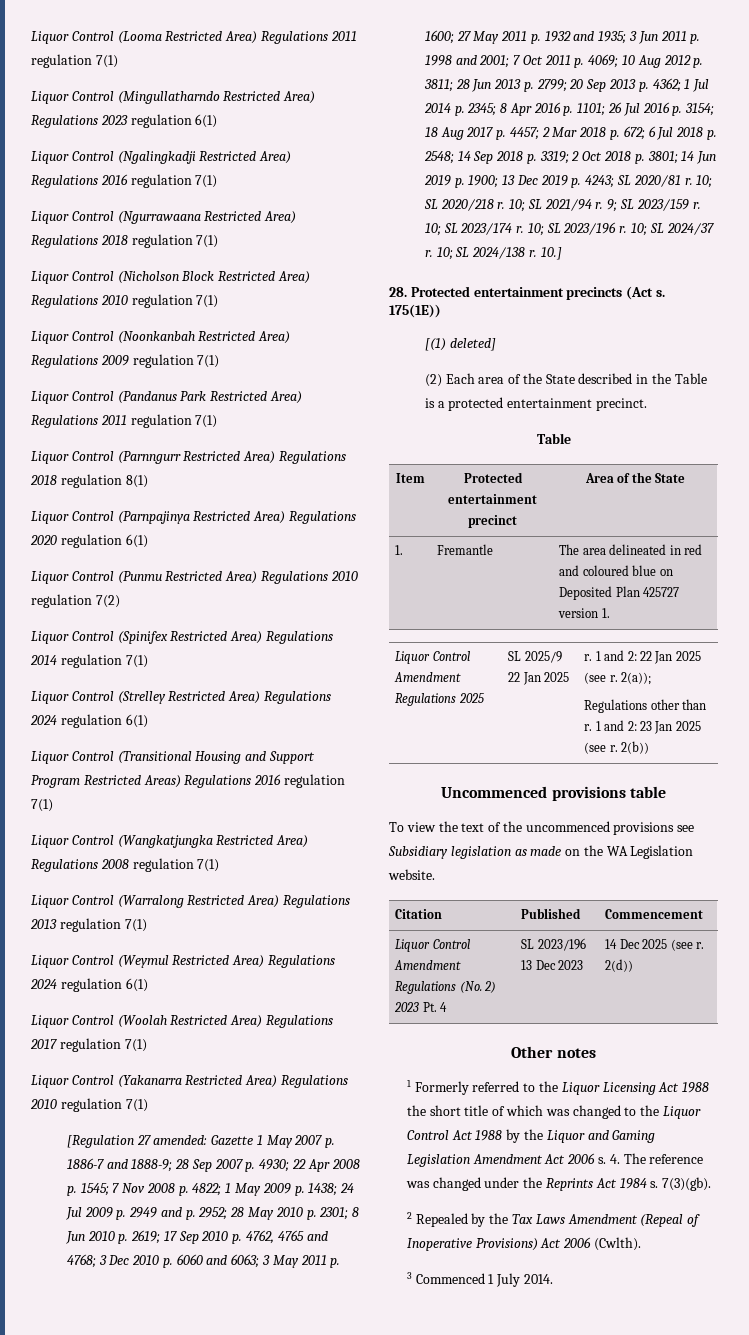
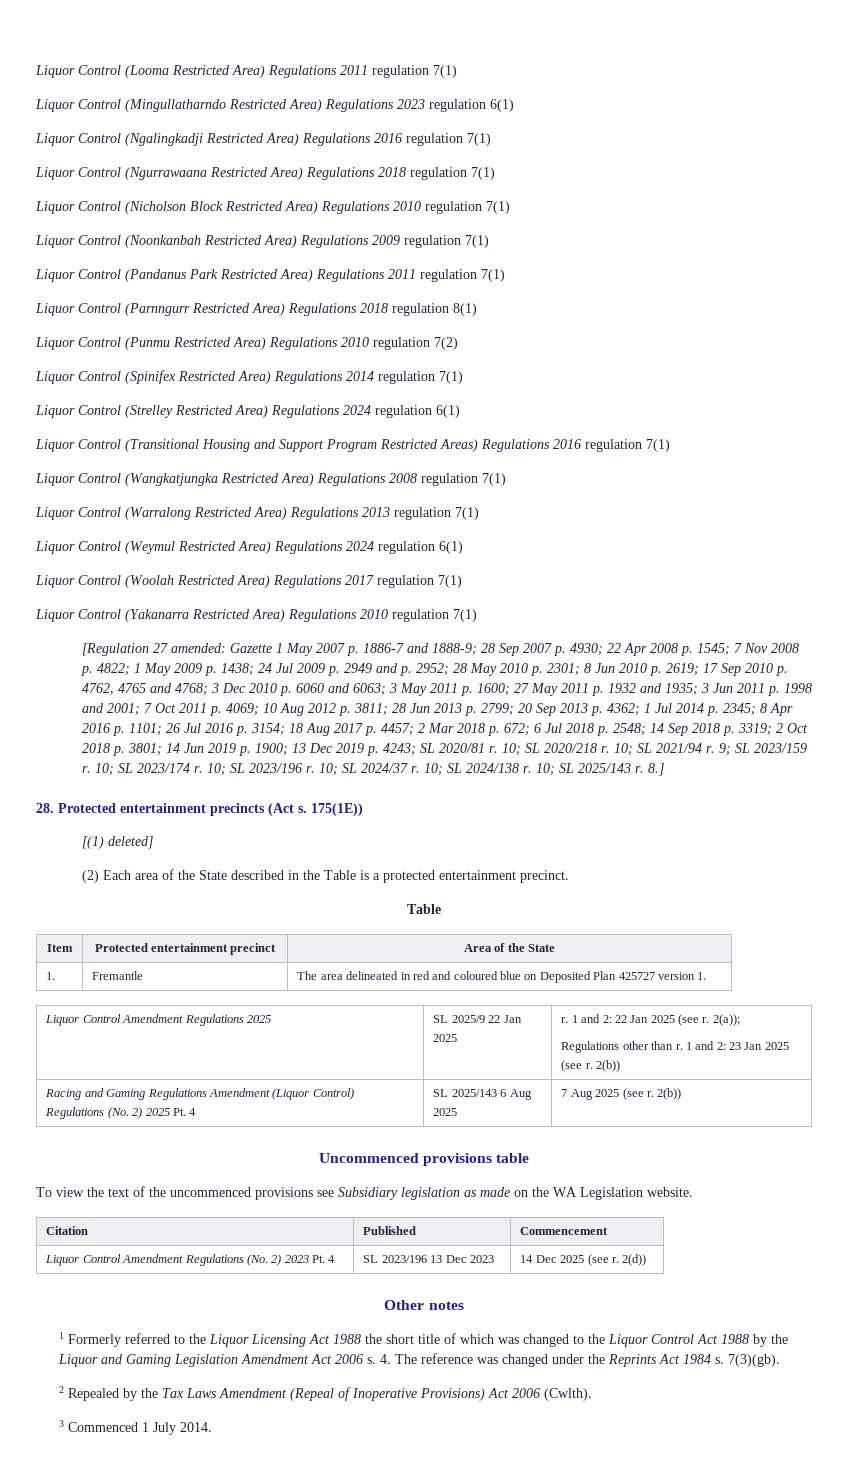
[31,511,356,524] [30,534,148,548] // Liquor Control (Parnpajinya Restricted Area) Regulations 2020 regulation 6(1) -> (477, 309) none
[540,247,562,260] 10.] -> [535,763,664,776] 10; SL 2025/143 r. 8.]
(650, 747) none -> [45,1088,354,1100] [45,1107,197,1119] [433,1089,532,1100] [433,1108,458,1116] [561,1088,682,1100] // Racing and Gaming Regulations Amendment (Liquor Control) Regulations (No. 2) 2025 Pt. 4 | SL 2025/143 6 Aug 2025 | 7 Aug 2025 (see r. 2(b))

